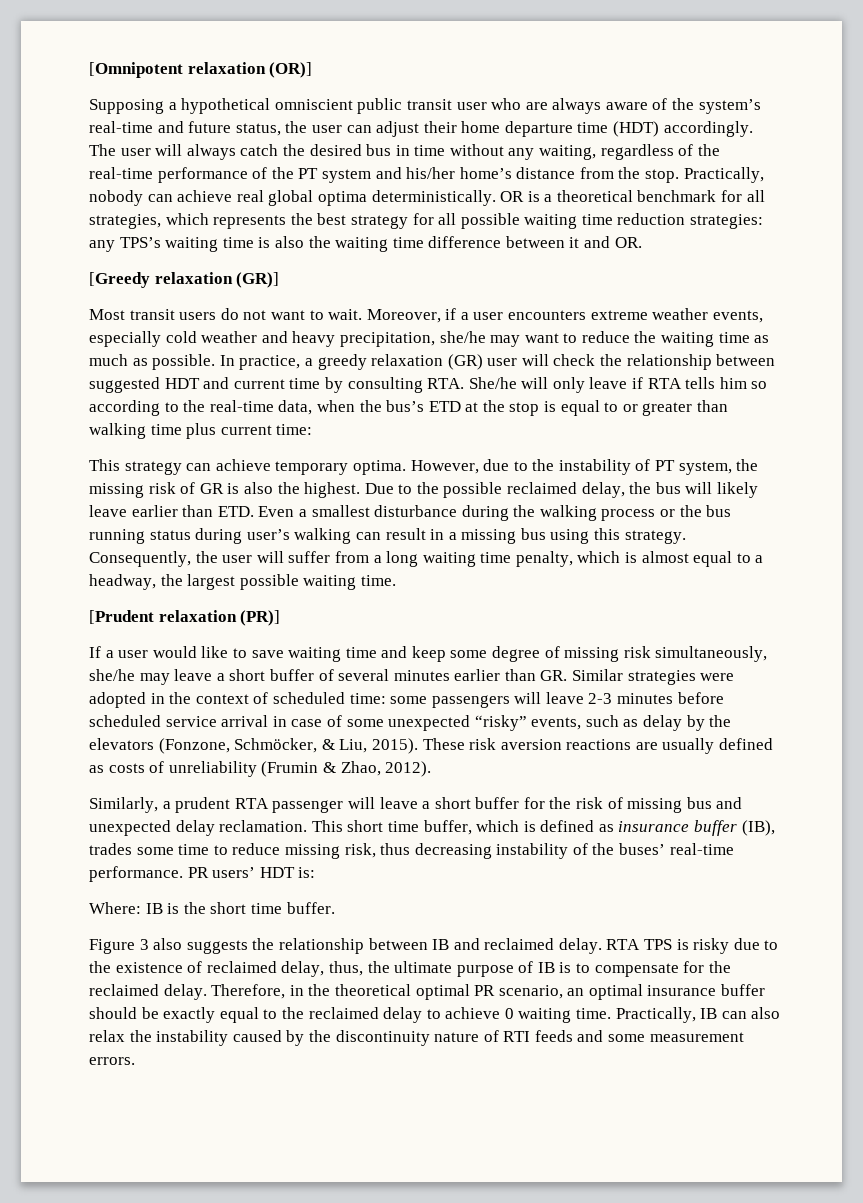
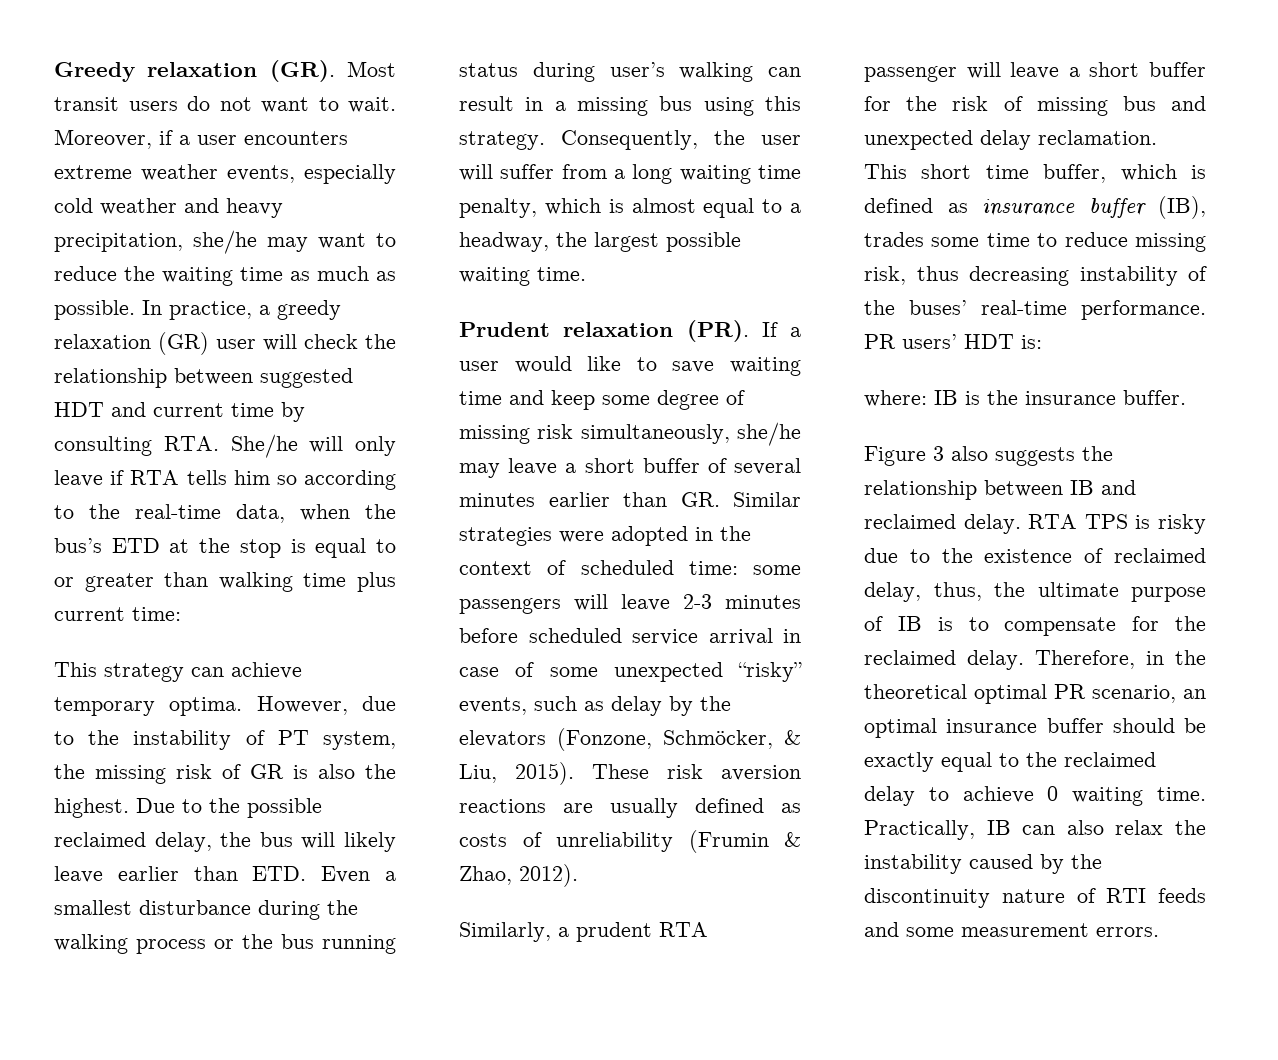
[89,62,313,78] [89,98,761,114] [89,121,753,137] [89,144,720,160] [89,167,764,183] [89,190,765,206] [89,213,764,229] [89,236,642,252] [89,272,280,288] [Omnipotent relaxation (OR)] // Supposing a hypothetical omniscient public transit user who are always aware of the system’s real-time and future status, the user can adjust their home departure time (HDT) accordingly. The user will always catch the desired bus in time without any waiting, regardless of the real-time performance of the PT system and his/her home’s distance from the stop. Practically, nobody can achieve real global optima deterministically. OR is a theoretical benchmark for all strategies, which represents the best strategy for all possible waiting time reduction strategies: any TPS’s waiting time is also the waiting time difference between it and OR. // [Greedy relaxation (GR)] // -> [54,60,335,82] Greedy relaxation (GR).
[89,610,281,626] [Prudent relaxation (PR)] // -> [459,320,749,342] Prudent relaxation (PR).
[89,902,141,914] Where: -> [864,390,927,407] where:
[210,902,282,914] short time -> [1025,391,1116,405] insurance

